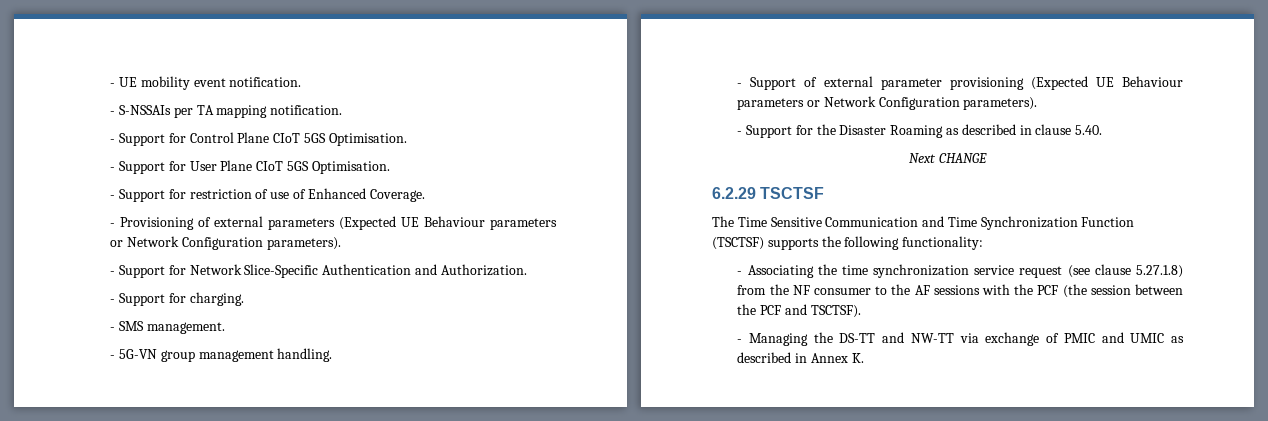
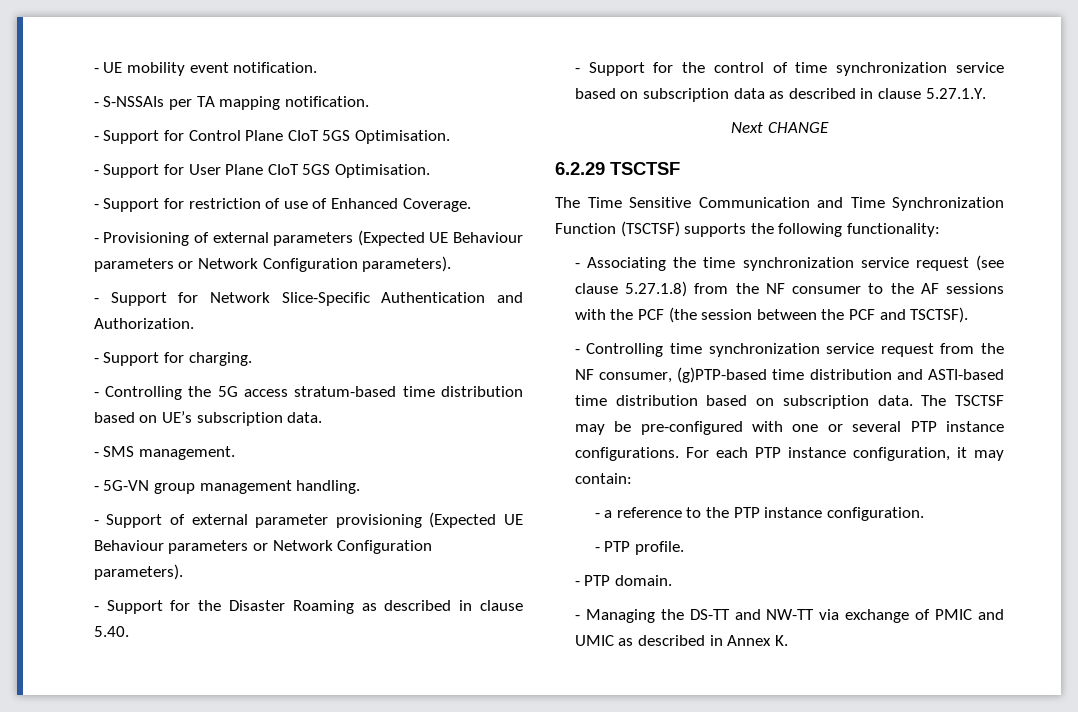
(244, 299) none -> [93,386,523,400] [93,411,323,426] // - Controlling the 5G access stratum-based time distribution based on UE’s subscription data.
(1103, 130) none -> [574,62,1004,76] [574,88,986,102] // - Support for the control of time synchronization service based on subscription data as described in clause 5.27.1.Y.
(861, 311) none -> [574,343,1004,357] [574,367,1004,383] [574,395,1004,409] [574,421,1004,435] [574,447,1004,461] [574,473,632,484] [594,507,924,521] [594,541,684,555] [574,575,673,586] // - Controlling time synchronization service request from the NF consumer, (g)PTP-based time distribution and ASTI-based time distribution based on subscription data. The TSCTSF may be pre-configured with one or several PTP instance configurations. For each PTP instance configuration, it may contain: // - a reference to the PTP instance configuration. // - PTP profile. // - PTP domain.

